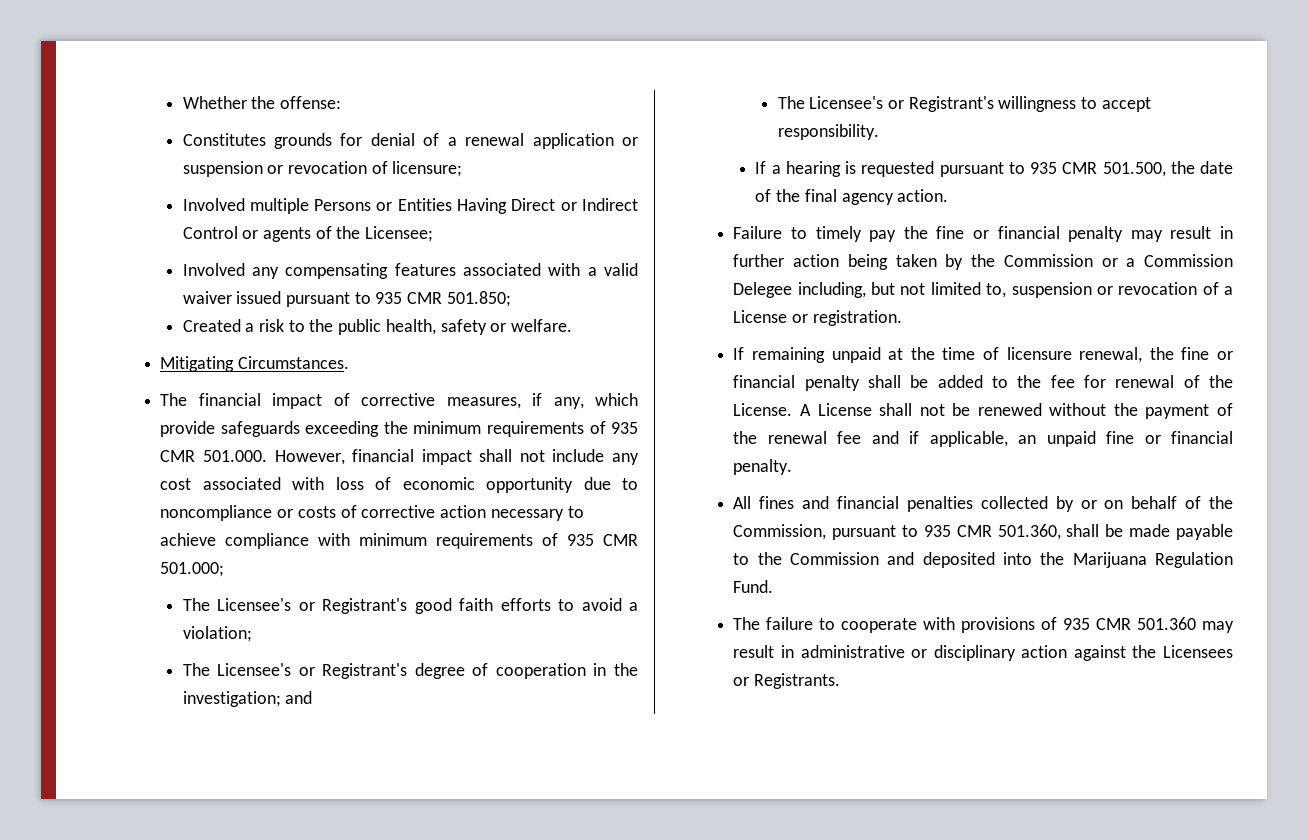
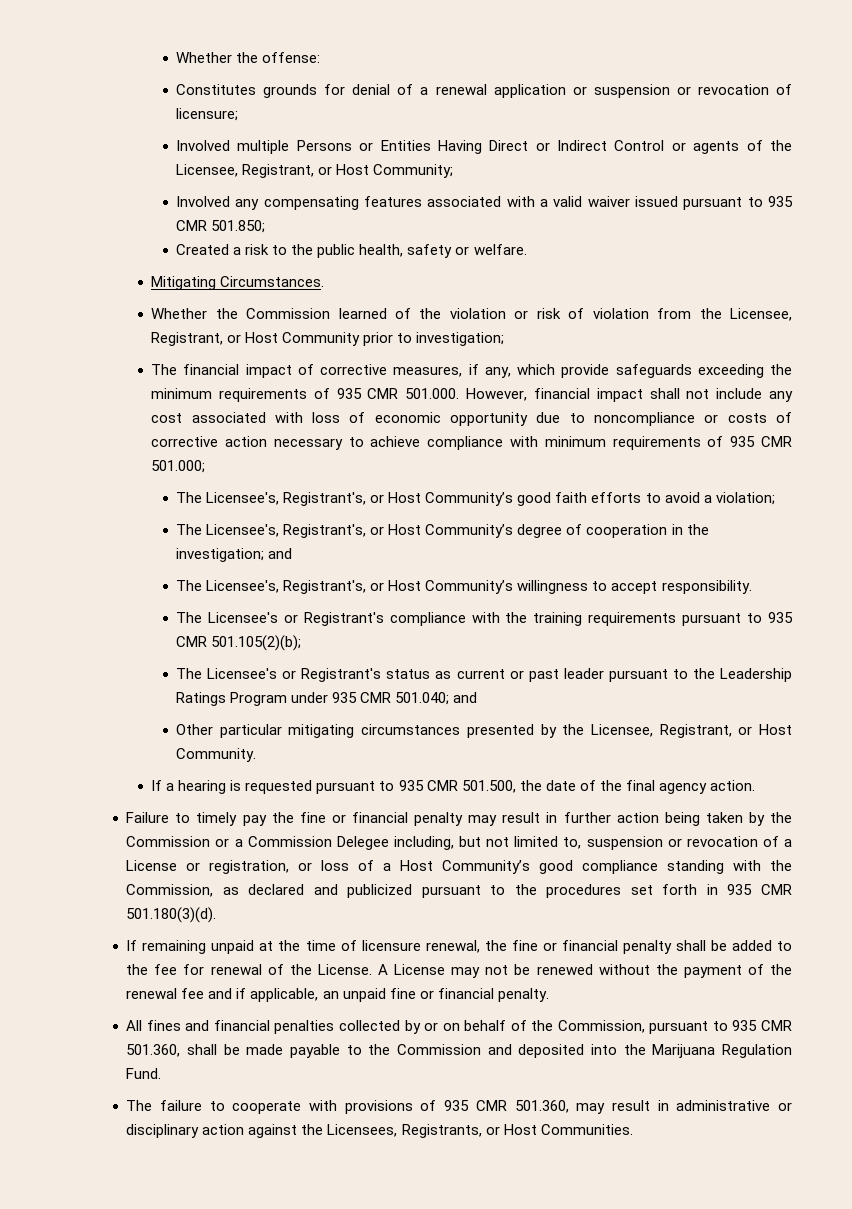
[365,226,434,242] Licensee; -> [176,164,454,178] Licensee, Registrant, or Host Community;
(350, 362) none -> [151,308,793,321] [151,332,505,346] // Whether the Commission learned of the violation or risk of violation from the Licensee, Registrant, or Host Community prior to investigation;
[217,598,408,614] Licensee's or Registrant's -> [206,492,514,506] Licensee's, Registrant's, or Host Community’s
[217,663,408,679] Licensee's or Registrant's -> [206,524,514,538] Licensee's, Registrant's, or Host Community’s
[809,96,994,112] Licensee's or Registrant's -> [206,580,514,594] Licensee's, Registrant's, or Host Community’s
(879, 132) none -> [176,612,793,626] [176,635,302,651] [176,668,793,682] [176,692,478,706] [176,724,792,738] [176,748,257,762] // The Licensee's or Registrant's compliance with the training requirements pursuant to 935 CMR 501.105(2)(b); // The Licensee's or Registrant's status as current or past leader pursuant to the Leadership Ratings Program under 935 CMR 501.040; and // Other particular mitigating circumstances presented by the Licensee, Registrant, or Host Community.
[812,310,902,326] registration. -> [209,860,792,874] [126,884,793,898] [126,907,217,923] registration, or loss of a Host Community’s good compliance standing with the Commission, as declared and publicized pursuant to the procedures set forth in 935 CMR 501.180(3)(d).
[879,403,913,416] shall -> [451,967,481,978] may
[1137,617,1197,630] 501.360 -> [514,1100,569,1113] 501.360,
[1163,645,1233,658] [733,673,841,689] Licensees or Registrants. -> [327,1124,633,1138] Licensees, Registrants, or Host Communities.

